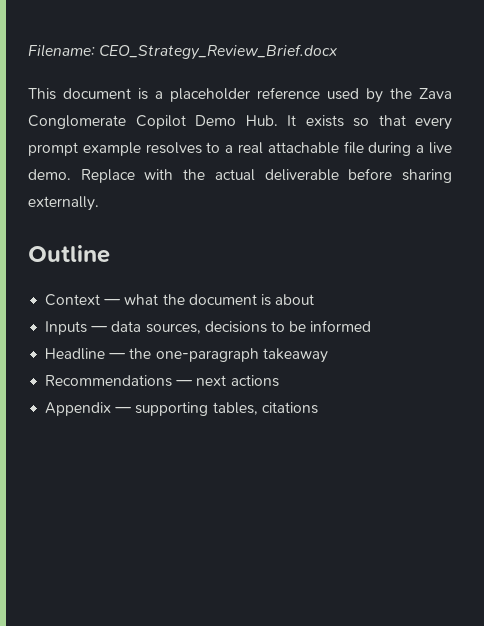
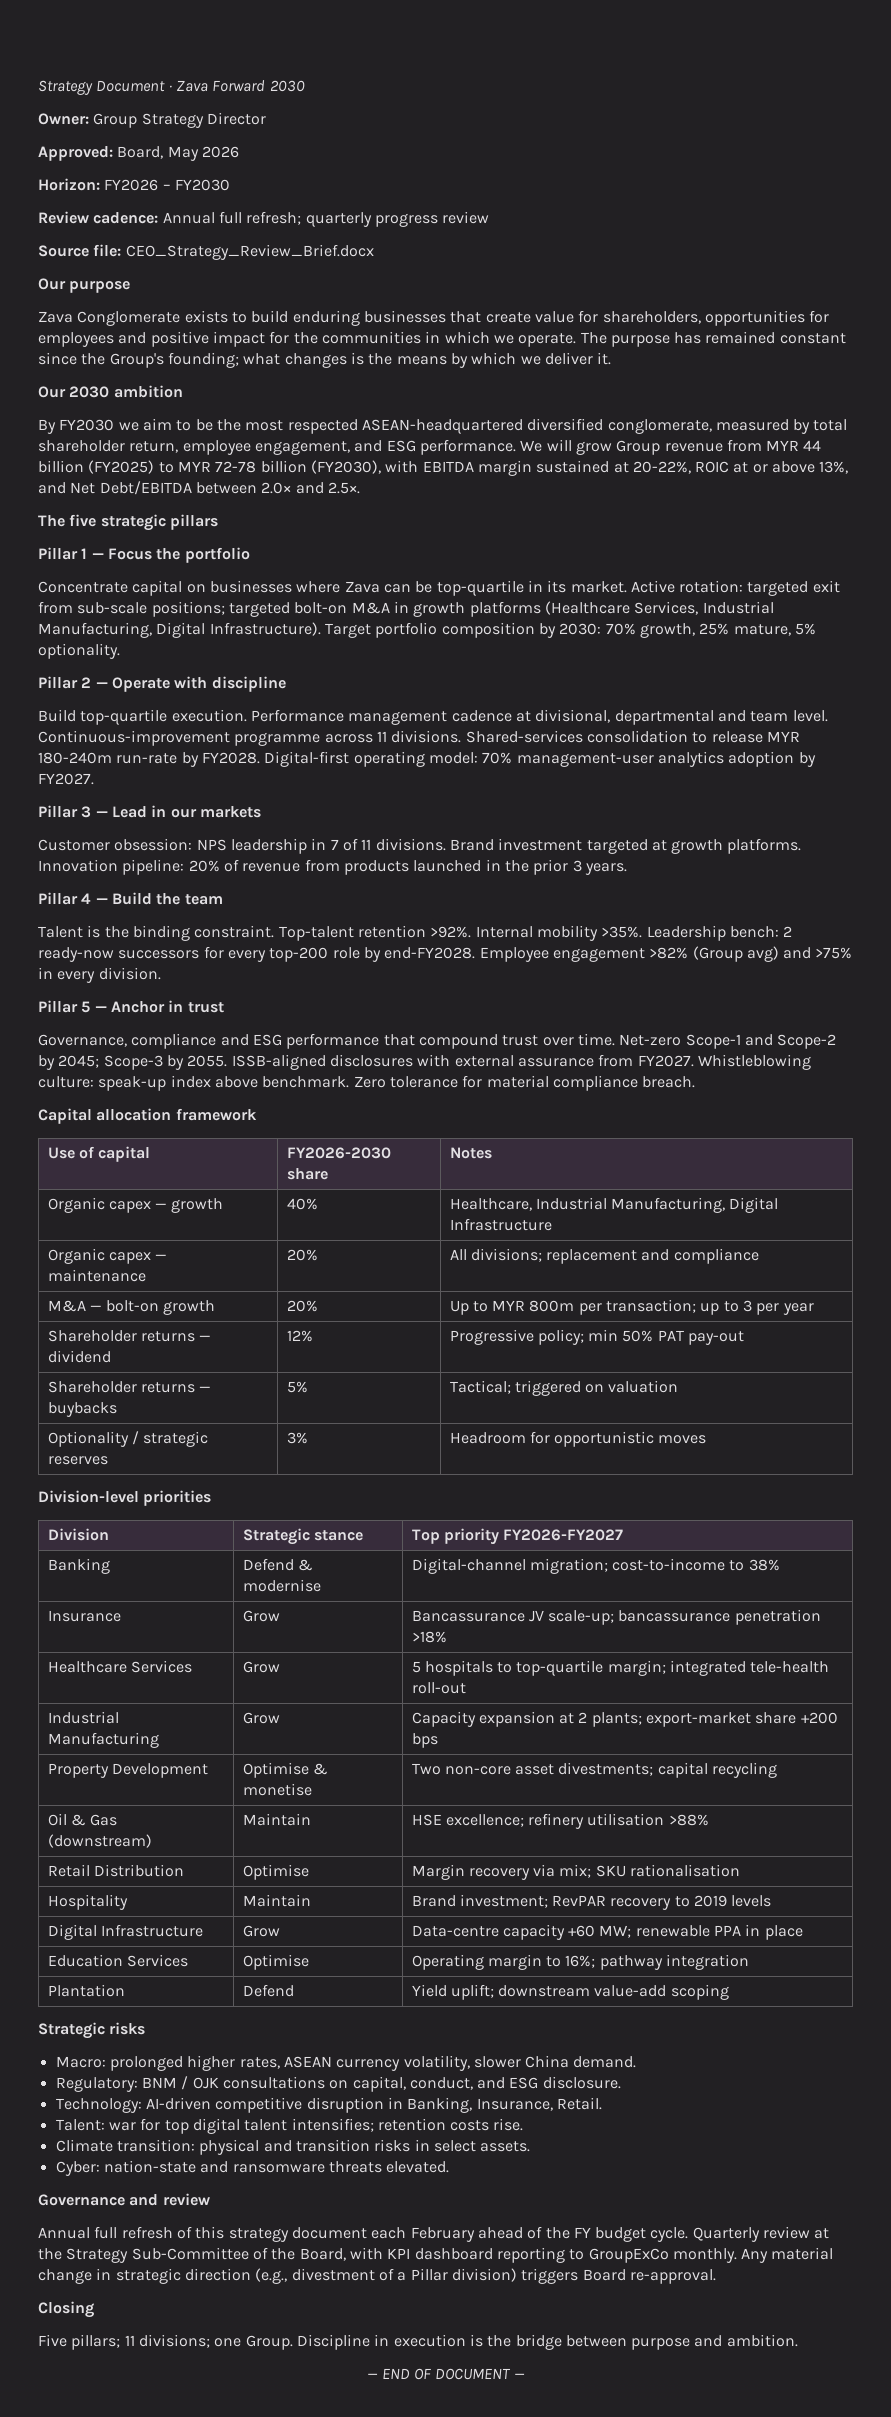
[28,44,338,60] [28,87,452,103] [28,115,452,130] [28,141,453,156] [28,168,452,183] [28,196,99,211] [28,245,110,263] [45,294,315,306] [45,320,372,335] [45,348,328,363] [45,375,279,387] [45,402,318,416] Filename: CEO_Strategy_Review_Brief.docx // This document is a placeholder reference used by the Zava Conglomerate Copilot Demo Hub. It exists so that every prompt example resolves to a real attachable file during a live demo. Replace with the actual deliverable before sharing externally. // Outline // Context — what the document is about // Inputs — data sources, decisions to be informed // Headline — the one-paragraph takeaway // Recommendations — next actions // Appendix — supporting tables, citations -> [38,80,305,95] [38,112,266,128] [38,146,239,161] [38,178,230,191] [38,211,490,227] [38,244,374,260] [38,278,131,293] [38,310,830,326] [38,331,846,347] [38,352,612,368] [38,385,183,398] [38,418,848,434] [38,439,822,455] [38,460,849,476] [38,481,360,495] [38,514,218,531] [38,547,250,563] [38,580,840,596] [38,601,774,617] [38,622,816,638] [38,643,120,659] [38,676,286,692] [38,709,828,725] [38,730,800,746] [38,751,816,767] [38,773,94,785] [38,805,261,818] [38,838,802,854] [38,859,627,875] [38,892,223,905] [38,925,793,941] [38,946,853,962] [38,967,161,983] [38,1000,224,1013] [38,1033,837,1049] [38,1054,811,1070] [38,1075,696,1091] [38,1108,257,1124] [47,1146,151,1162] [286,1147,391,1159] [286,1168,328,1180] [449,1147,492,1159] [47,1197,224,1213] [286,1198,318,1210] [449,1197,779,1213] [449,1218,552,1231] [47,1248,168,1264] [47,1269,146,1282] [286,1249,318,1261] [449,1248,759,1264] [47,1300,216,1315] [286,1300,318,1312] [449,1299,814,1315] [47,1330,212,1342] [47,1350,111,1363] [286,1330,313,1342] [449,1329,745,1345] [47,1381,212,1393] [47,1402,117,1417] [286,1381,308,1393] [449,1380,679,1396] [47,1431,209,1447] [47,1456,108,1465] [286,1432,308,1444] [449,1431,707,1447] [38,1490,212,1506] [47,1528,109,1541] [242,1528,363,1545] [411,1528,624,1545] [47,1558,110,1574] [242,1558,313,1571] [242,1579,321,1592] [411,1558,780,1574] [47,1610,121,1622] [242,1610,280,1622] [411,1609,821,1625] [411,1631,447,1643] [47,1660,192,1673] [242,1661,280,1673] [411,1660,830,1676] [411,1682,466,1694] [47,1711,119,1724] [47,1732,159,1748] [242,1712,280,1724] [411,1711,838,1727] [411,1733,438,1748] [47,1763,208,1778] [242,1762,328,1778] [242,1783,312,1796] [411,1762,778,1778] [47,1813,118,1826] [47,1834,152,1848] [242,1813,311,1826] [411,1813,709,1829] [47,1864,184,1877] [242,1864,309,1880] [411,1864,741,1880] [47,1894,128,1910] [242,1894,311,1907] [411,1894,772,1910] [47,1924,203,1940] [242,1925,280,1937] [411,1924,803,1940] [47,1954,188,1967] [242,1954,309,1970] [411,1954,750,1970] [47,1984,125,1997] [242,1984,294,1997] [411,1984,729,2000] [38,2022,146,2039] [55,2055,637,2071] [55,2076,621,2092] [55,2097,602,2113] [55,2118,524,2134] [55,2139,531,2155] [55,2160,450,2176] [38,2193,210,2206] [38,2226,830,2242] [38,2247,834,2263] [38,2268,716,2284] [38,2301,94,2318] [38,2334,798,2350] [367,2368,525,2380] Strategy Document · Zava Forward 2030 // Owner: Group Strategy Director // Approved: Board, May 2026 // Horizon: FY2026 – FY2030 // Review cadence: Annual full refresh; quarterly progress review // Source file: CEO_Strategy_Review_Brief.docx // Our purpose // Zava Conglomerate exists to build enduring businesses that create value for shareholders, opportunities for employees and positive impact for the communities in which we operate. The purpose has remained constant since the Group's founding; what changes is the means by which we deliver it. // Our 2030 ambition // By FY2030 we aim to be the most respected ASEAN-headquartered diversified conglomerate, measured by total shareholder return, employee engagement, and ESG performance. We will grow Group revenue from MYR 44 billion (FY2025) to MYR 72-78 billion (FY2030), with EBITDA margin sustained at 20-22%, ROIC at or above 13%, and Net Debt/EBITDA between 2.0× and 2.5×. // The five strategic pillars // Pillar 1 — Focus the portfolio // Concentrate capital on businesses where Zava can be top-quartile in its market. Active rotation: targeted exit from sub-scale positions; targeted bolt-on M&A in growth platforms (Healthcare Services, Industrial Manufacturing, Digital Infrastructure). Target portfolio composition by 2030: 70% growth, 25% mature, 5% optionality. // Pillar 2 — Operate with discipline // Build top-quartile execution. Performance management cadence at divisional, departmental and team level. Continuous-improvement programme across 11 divisions. Shared-services consolidation to release MYR 180-240m run-rate by FY2028. Digital-first operating model: 70% management-user analytics adoption by FY2027. // Pillar 3 — Lead in our markets // Customer obsession: NPS leadership in 7 of 11 divisions. Brand investment targeted at growth platforms. Innovation pipeline: 20% of revenue from products launched in the prior 3 years. // Pillar 4 — Build the team // Talent is the binding constraint. Top-talent retention >92%. Internal mobility >35%. Leadership bench: 2 ready-now successors for every top-200 role by end-FY2028. Employee engagement >82% (Group avg) and >75% in every division. // Pillar 5 — Anchor in trust // Governance, compliance and ESG performance that compound trust over time. Net-zero Scope-1 and Scope-2 by 2045; Scope-3 by 2055. ISSB-aligned disclosures with external assurance from FY2027. Whistleblowing culture: speak-up index above benchmark. Zero tolerance for material compliance breach. // Capital allocation framework // Use of capital | FY2026-2030 share | Notes // Organic capex — growth | 40% | Healthcare, Industrial Manufacturing, Digital Infrastructure // Organic capex — maintenance | 20% | All divisions; replacement and compliance // M&A — bolt-on growth | 20% | Up to MYR 800m per transaction; up to 3 per year // Shareholder returns — dividend | 12% | Progressive policy; min 50% PAT pay-out // Shareholder returns — buybacks | 5% | Tactical; triggered on valuation // Optionality / strategic reserves | 3% | Headroom for opportunistic moves // Division-level priorities // Division | Strategic stance | Top priority FY2026-FY2027 // Banking | Defend & modernise | Digital-channel migration; cost-to-income to 38% // Insurance | Grow | Bancassurance JV scale-up; bancassurance penetration >18% // Healthcare Services | Grow | 5 hospitals to top-quartile margin; integrated tele-health roll-out // Industrial Manufacturing | Grow | Capacity expansion at 2 plants; export-market share +200 bps // Property Development | Optimise & monetise | Two non-core asset divestments; capital recycling // Oil & Gas (downstream) | Maintain | HSE excellence; refinery utilisation >88% // Retail Distribution | Optimise | Margin recovery via mix; SKU rationalisation // Hospitality | Maintain | Brand investment; RevPAR recovery to 2019 levels // Digital Infrastructure | Grow | Data-centre capacity +60 MW; renewable PPA in place // Education Services | Optimise | Operating margin to 16%; pathway integration // Plantation | Defend | Yield uplift; downstream value-add scoping // Strategic risks // Macro: prolonged higher rates, ASEAN currency volatility, slower China demand. // Regulatory: BNM / OJK consultations on capital, conduct, and ESG disclosure. // Technology: AI-driven competitive disruption in Banking, Insurance, Retail. // Talent: war for top digital talent intensifies; retention costs rise. // Climate transition: physical and transition risks in select assets. // Cyber: nation-state and ransomware threats elevated. // Governance and review // Annual full refresh of this strategy document each February ahead of the FY budget cycle. Quarterly review at the Strategy Sub-Committee of the Board, with KPI dashboard reporting to GroupExCo monthly. Any material change in strategic direction (e.g., divestment of a Pillar division) triggers Board re-approval. // Closing // Five pillars; 11 divisions; one Group. Discipline in execution is the bridge between purpose and ambition. // — END OF DOCUMENT —

